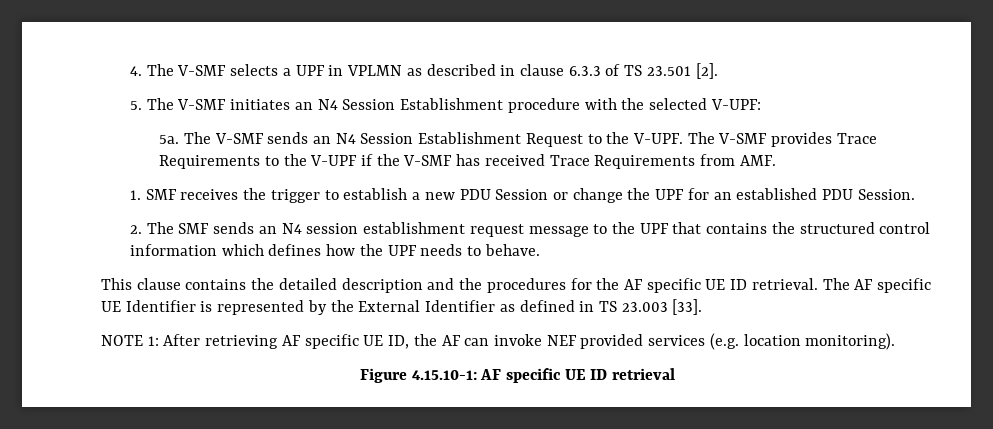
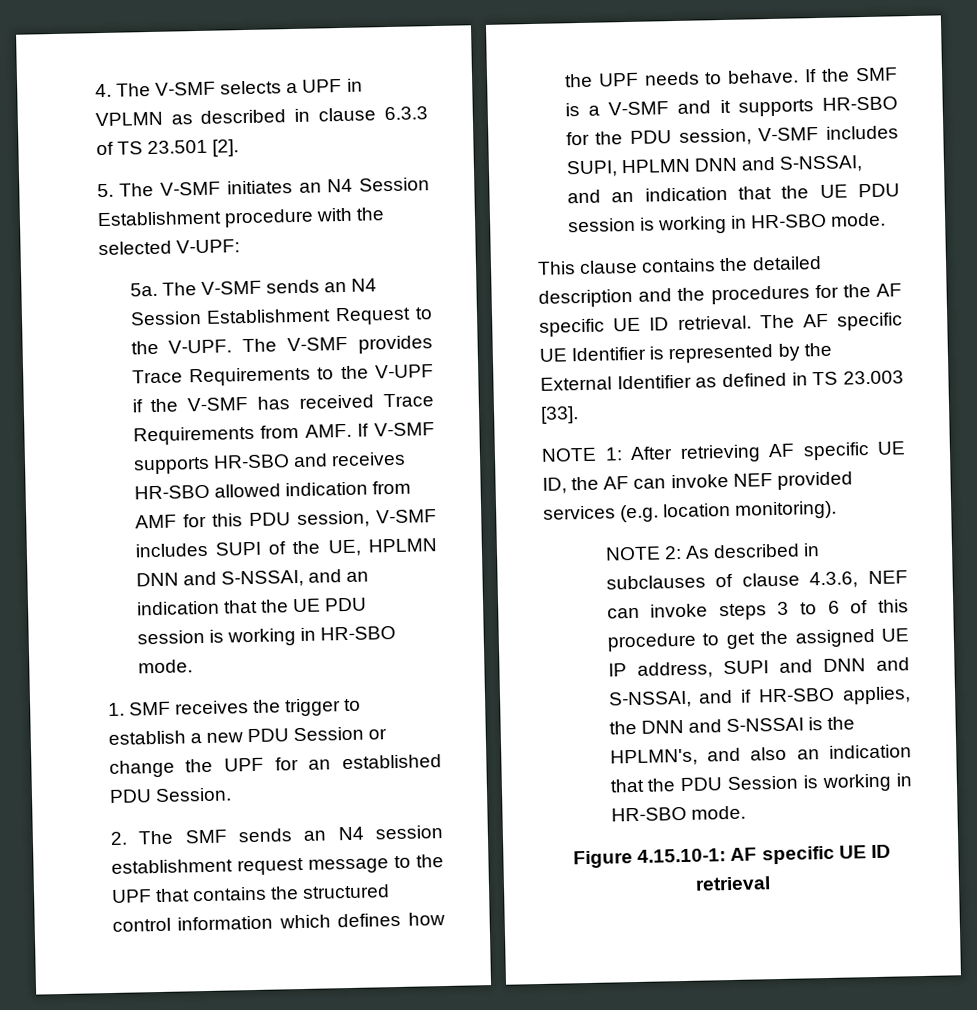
(776, 160) none -> [357,422,435,437] [132,451,406,475] [133,480,411,500] [134,509,437,529] [134,538,437,558] [135,569,370,588] [135,597,368,616] [136,625,397,647] [137,659,193,674] If V-SMF supports HR-SBO and receives HR-SBO allowed indication from AMF for this PDU session, V-SMF includes SUPI of the UE, HPLMN DNN and S-NSSAI, and an indication that the UE PDU session is working in HR-SBO mode.
(540, 250) none -> [804,67,898,83] [564,96,898,117] [565,125,899,146] [565,155,864,178] [566,183,900,204] [567,212,887,235] If the SMF is a V-SMF and it supports HR-SBO for the PDU session, V-SMF includes SUPI, HPLMN DNN and S-NSSAI, and an indication that the UE PDU session is working in HR-SBO mode.
(896, 341) none -> [604,543,821,561] [605,570,908,590] [606,599,909,621] [606,628,909,652] [607,657,910,679] [607,686,911,709] [608,716,856,735] [609,744,912,767] [609,773,912,793] [610,805,746,822] // NOTE 2: As described in subclauses of clause 4.3.6, NEF can invoke steps 3 to 6 of this procedure to get the assigned UE IP address, SUPI and DNN and S-NSSAI, and if HR-SBO applies, the DNN and S-NSSAI is the HPLMN's, and also an indication that the PDU Session is working in HR-SBO mode.

